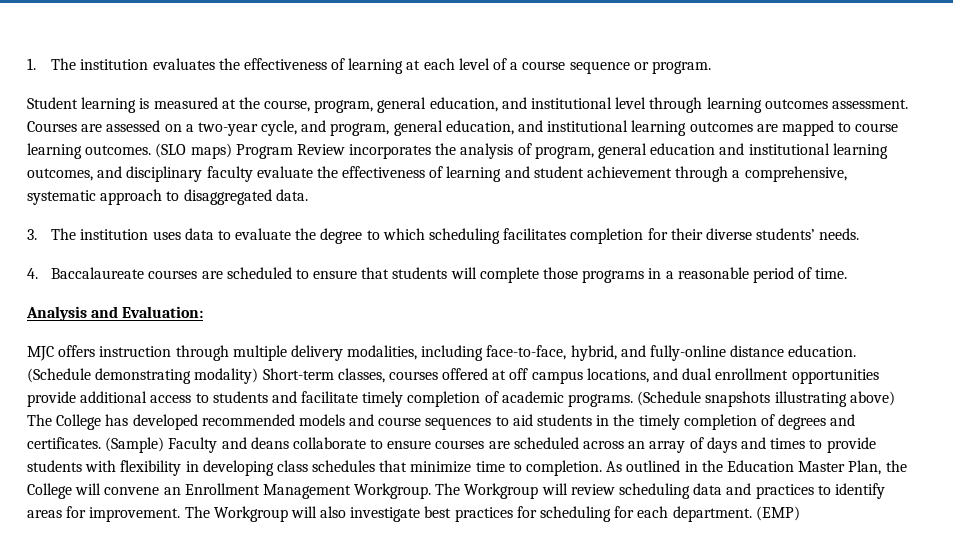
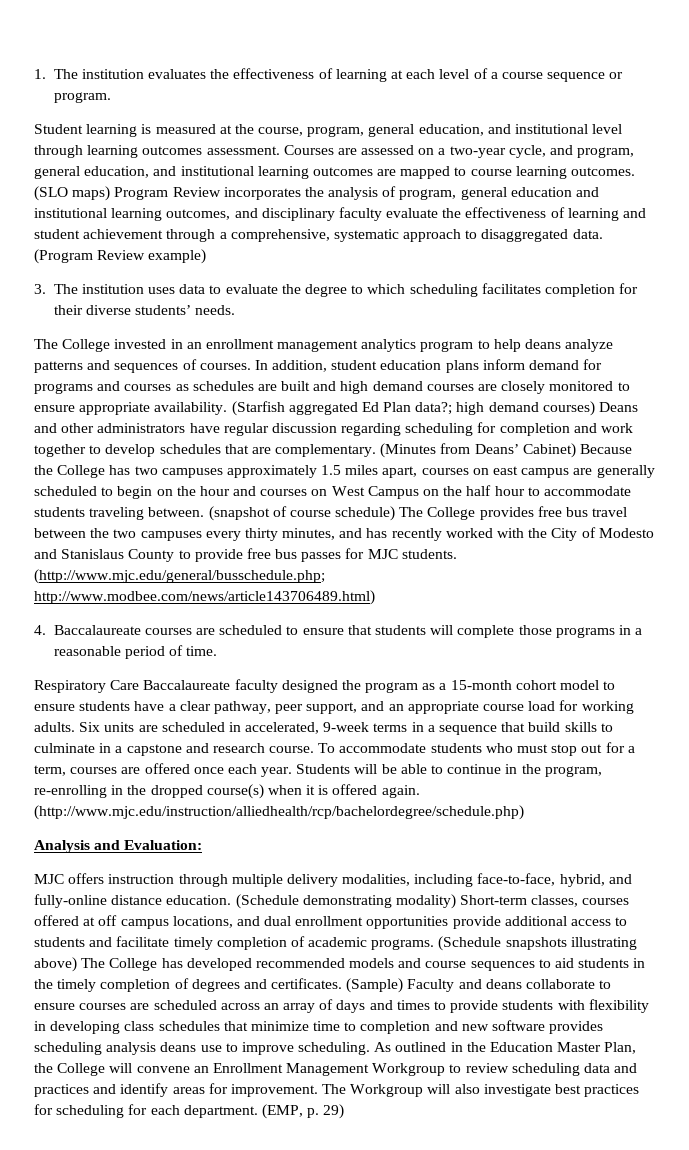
(308, 195) none -> [34,249,207,264] (Program Review example)
(860, 234) none -> [34,339,614,352] [34,359,603,373] [34,381,630,394] [34,401,639,416] [34,422,634,436] [34,443,633,458] [34,465,655,478] [34,485,631,499] [34,506,628,521] [34,527,654,541] [34,548,457,562] [34,569,325,584] [34,590,375,605] // The College invested in an enrollment management analytics program to help deans analyze patterns and sequences of courses. In addition, student education plans inform demand for programs and courses as schedules are built and high demand courses are closely monitored to ensure appropriate availability. (Starfish aggregated Ed Plan data?; high demand courses) Deans and other administrators have regular discussion regarding scheduling for completion and work together to develop schedules that are complementary. (Minutes from Deans’ Cabinet) Because the College has two campuses approximately 1.5 miles apart, courses on east campus are generally scheduled to begin on the hour and courses on West Campus on the half hour to accommodate students traveling between. (snapshot of course schedule) The College provides free bus travel between the two campuses every thirty minutes, and has recently worked with the City of Modesto and Stanislaus County to provide free bus passes for MJC students. (http://www.mjc.edu/general/busschedule.php; http://www.modbee.com/news/article143706489.html)
(848, 273) none -> [34,679,616,693] [34,700,634,714] [34,722,613,735] [34,742,635,756] [34,763,602,777] [34,784,420,799] [34,805,524,820] // Respiratory Care Baccalaureate faculty designed the program as a 15-month cohort model to ensure students have a clear pathway, peer support, and an appropriate course load for working adults. Six units are scheduled in accelerated, 9-week terms in a sequence that build skills to culminate in a capstone and research course. To accommodate students who must stop out for a term, courses are offered once each year. Students will be able to continue in the program, re-enrolling in the dropped course(s) when it is offered again. (http://www.mjc.edu/instruction/alliedhealth/rcp/bachelordegree/schedule.php)
[526,460,603,476] completion. -> [360,1020,604,1034] [34,1042,371,1055] completion and new software provides scheduling analysis deans use to improve scheduling.
[354,483,568,499] Workgroup. The Workgroup will -> [372,1063,462,1076] Workgroup to
[817,485,831,495] to -> [93,1084,117,1094] and
[755,506,800,521] (EMP) -> [261,1104,345,1119] (EMP, p. 29)

